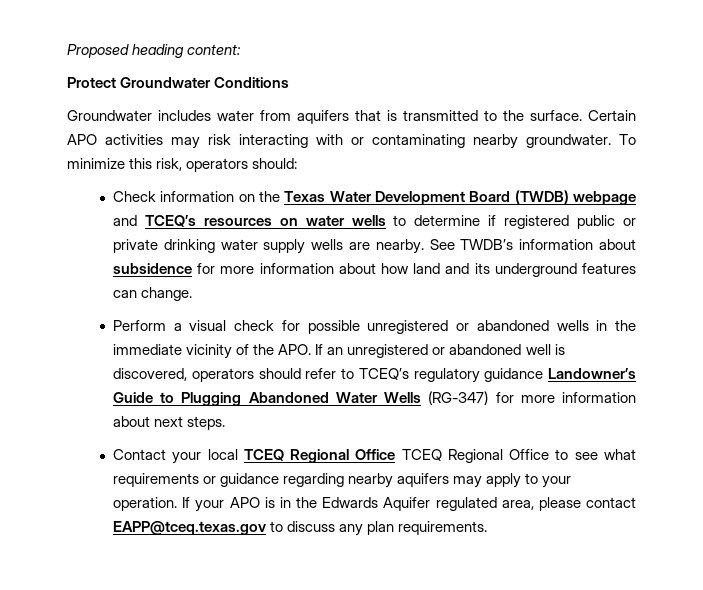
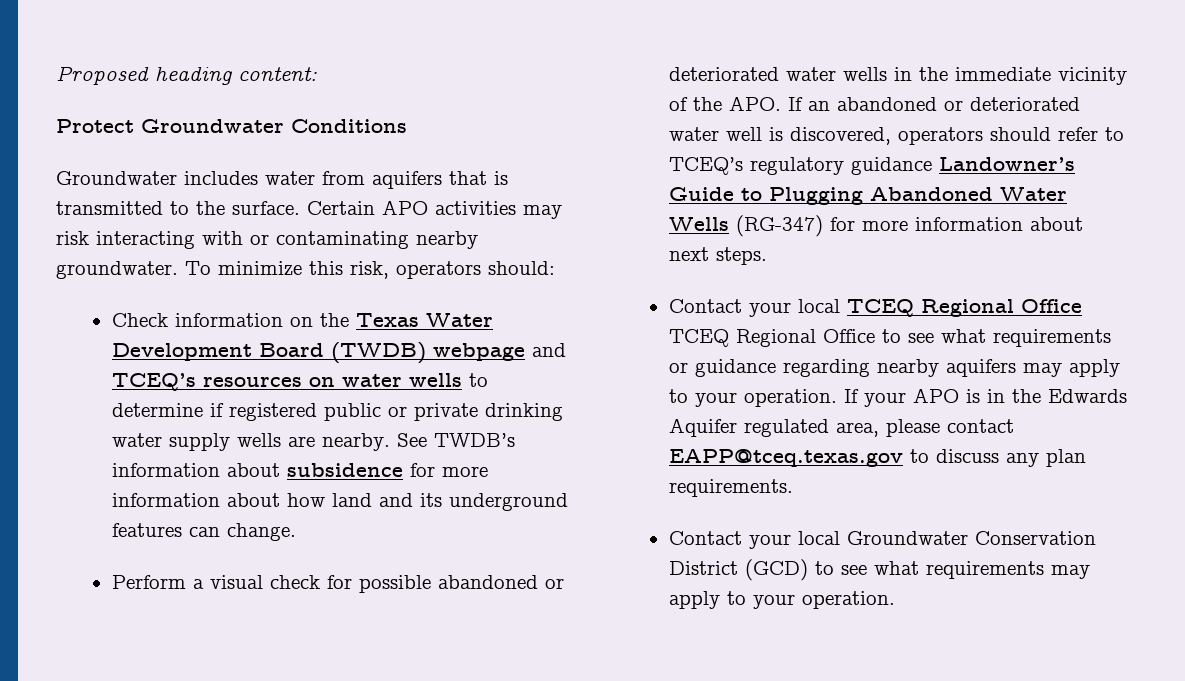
[367,320,549,334] unregistered or abandoned -> [437,575,564,589] [668,67,836,81] abandoned or deteriorated water
[347,344,522,358] unregistered or abandoned -> [836,97,1080,111] [668,127,719,141] abandoned or deteriorated water
(488, 528) none -> [668,531,1096,549] [668,559,1090,581] [668,591,895,609] // Contact your local Groundwater Conservation District (GCD) to see what requirements may apply to your operation.

